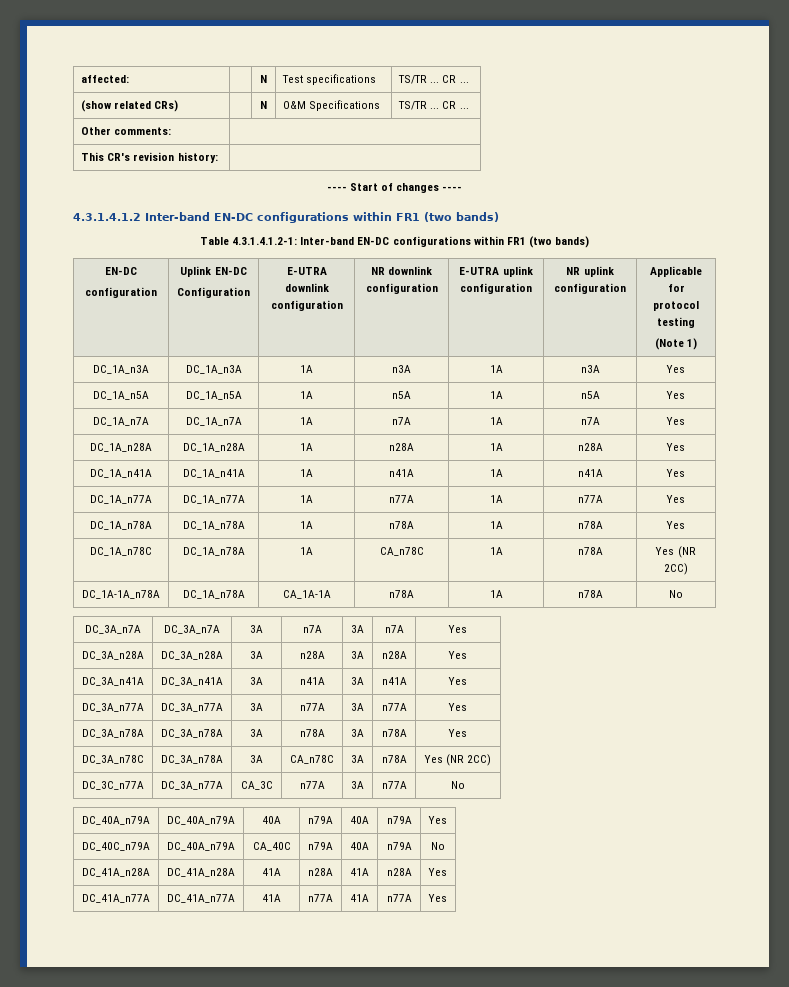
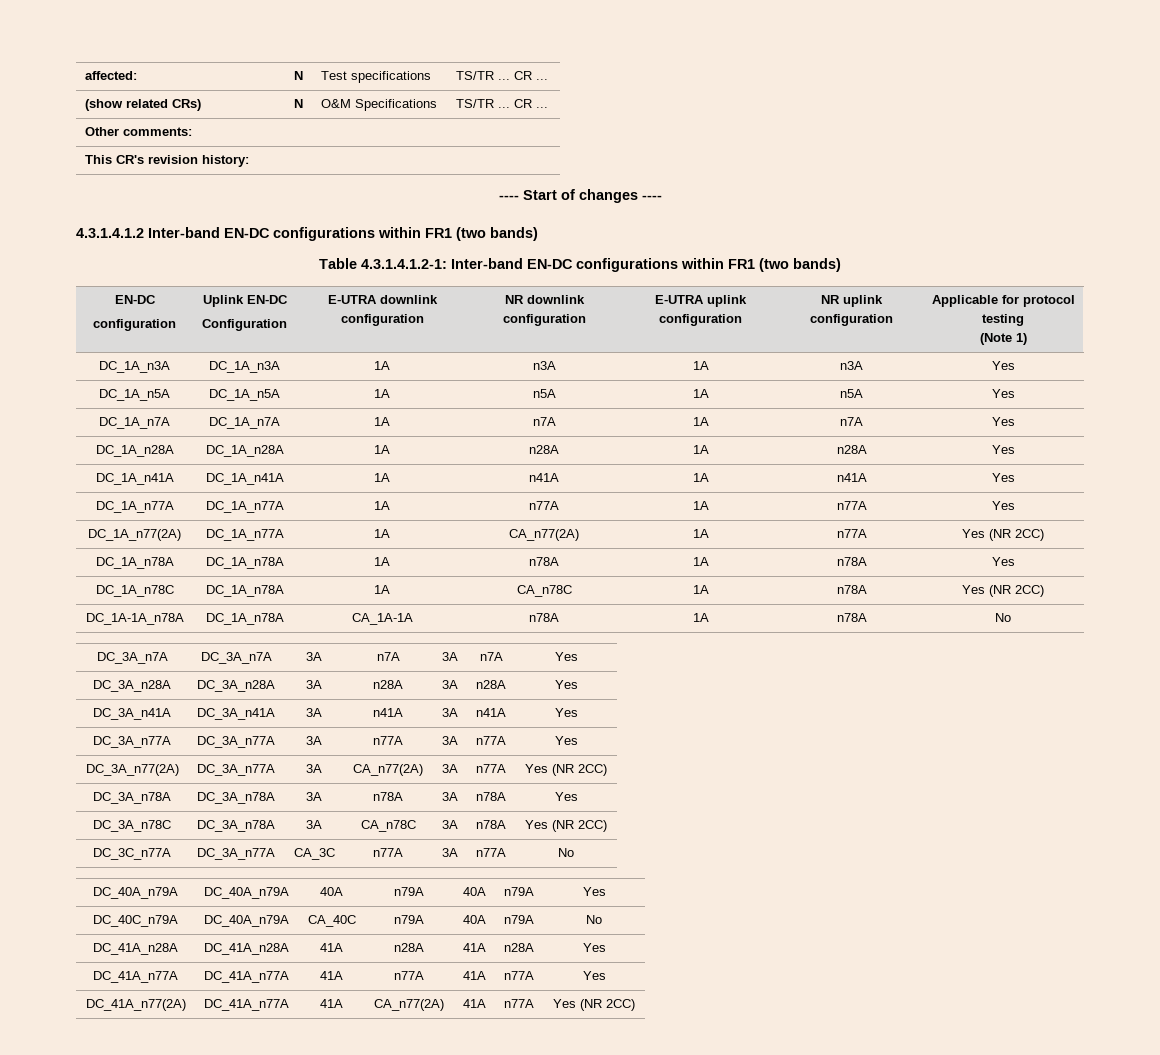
(685, 499) none -> [88,529,181,541] [205,529,284,541] [374,529,390,538] [509,529,579,541] [692,529,709,538] [836,529,867,538] [962,529,1044,541] // DC_1A_n77(2A) | DC_1A_n77A | 1A | CA_n77(2A) | 1A | n77A | Yes (NR 2CC)
(467, 707) none -> [85,764,179,776] [197,764,275,776] [306,764,322,773] [353,764,423,776] [441,764,458,773] [476,764,506,773] [525,764,607,776] // DC_3A_n77(2A) | DC_3A_n77A | 3A | CA_n77(2A) | 3A | n77A | Yes (NR 2CC)
(447, 898) none -> [85,999,186,1011] [204,999,289,1011] [320,999,343,1008] [374,999,444,1011] [462,999,486,1008] [504,999,534,1008] [553,999,635,1011] // DC_41A_n77(2A) | DC_41A_n77A | 41A | CA_n77(2A) | 41A | n77A | Yes (NR 2CC)

